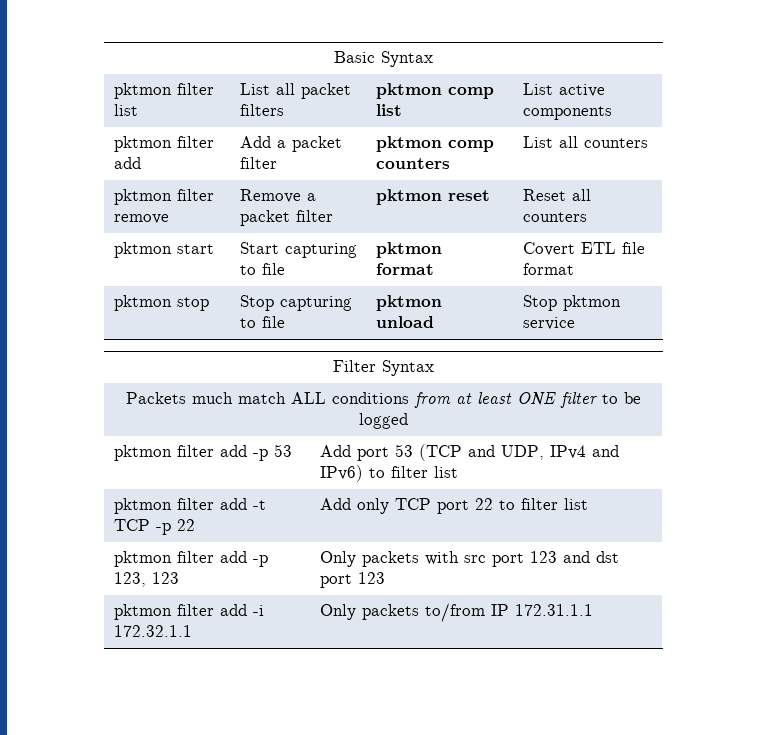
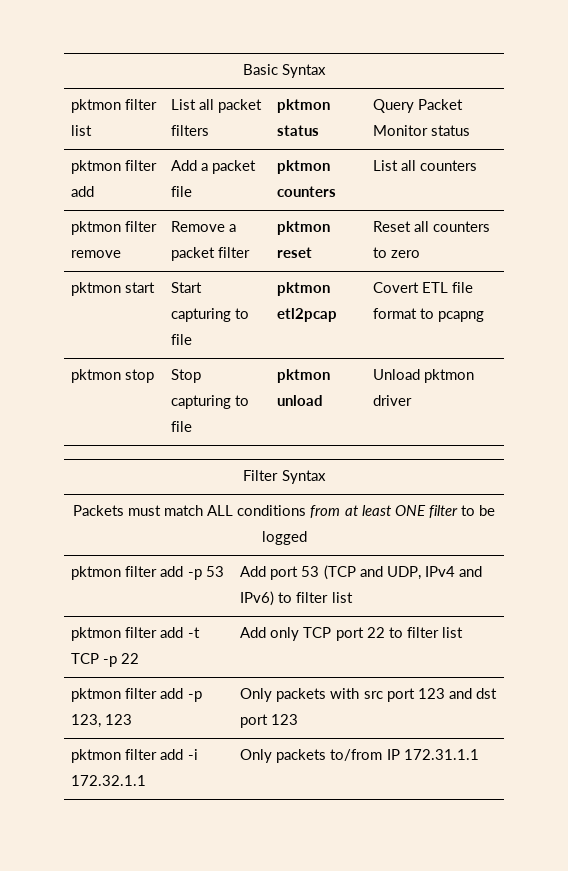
[447,87,494,99] [375,104,402,116] [522,83,605,97] [522,106,612,120] comp list | List active components -> [277,125,320,136] [373,99,464,113] [373,125,471,136] status | Query Packet Monitor status
[239,157,277,169] [375,136,494,152] filter | pktmon comp -> [171,186,193,197] [277,160,331,174] file | pktmon
(587, 217) none -> [373,247,421,258] to zero
[375,263,434,275] format -> [277,308,338,322] etl2pcap
(574, 269) none -> [420,308,485,322] to pcapng
[522,295,621,311] [522,317,575,330] Stop pktmon service -> [373,369,475,383] [373,395,413,406] Unload pktmon driver
[191,392,233,404] much -> [128,505,162,516] must

